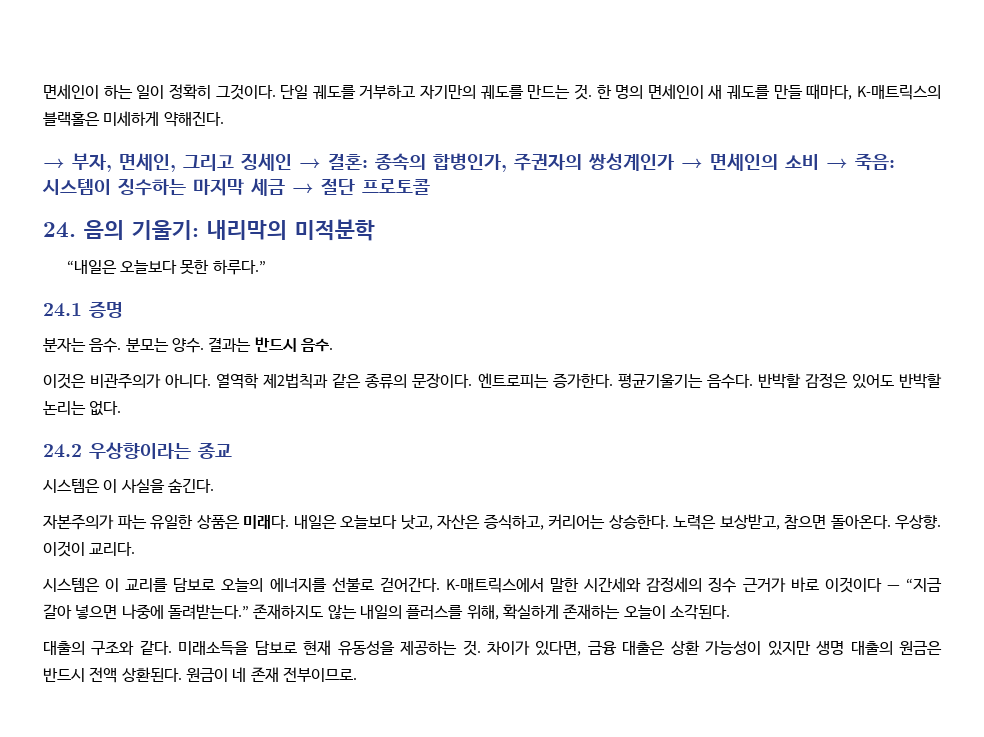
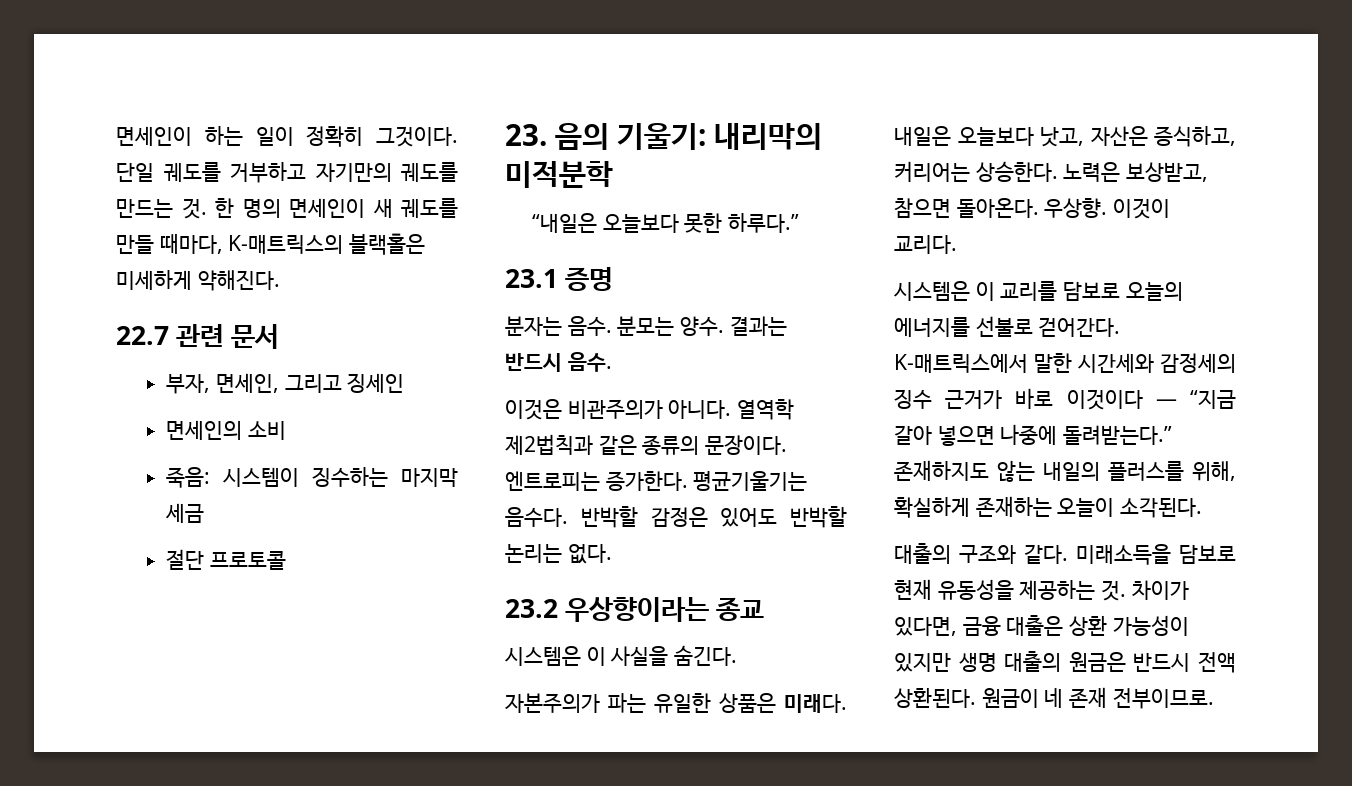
[43,158,65,168] → -> [116,324,280,349] 22.7 관련 문서 //
[299,153,703,172] → 결혼: 종속의 합병인가, 주권자의 쌍성계인가 → -> (405, 383) //
[826,158,848,168] → -> (286, 430) //
[292,183,314,193] → -> (205, 513) //
[43,222,76,238] 24. -> [505,124,547,146] 23.
[43,303,82,317] 24.1 -> [505,269,558,288] 23.1
[43,444,82,458] 24.2 -> [505,599,558,618] 23.2

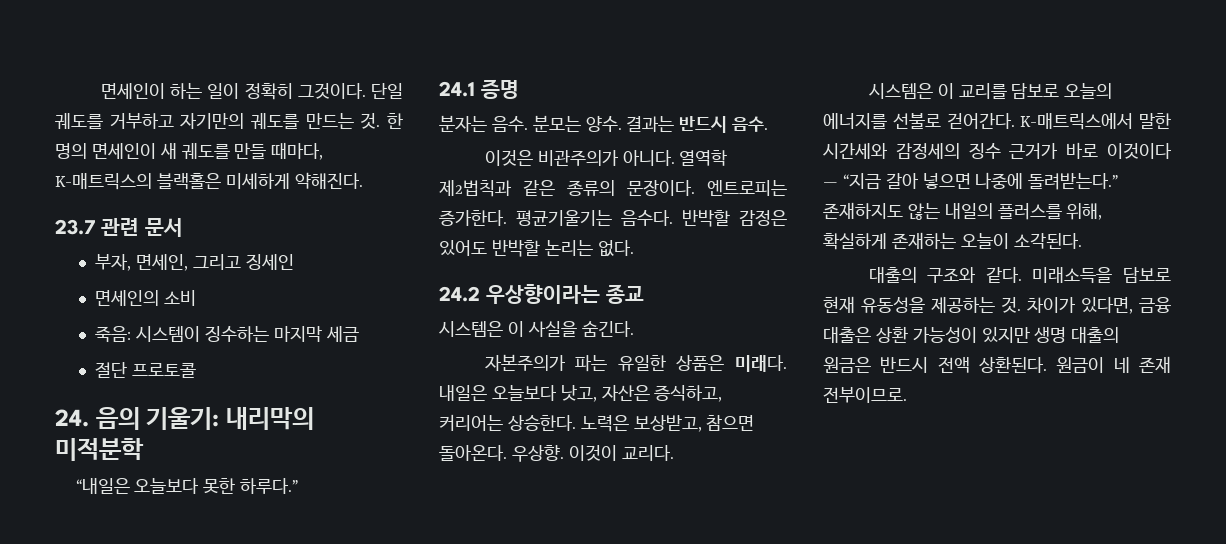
[116,326,169,345] 22.7 -> [55,219,95,235] 23.7
[505,124,547,146] 23. -> [55,409,89,427] 24.
[505,269,558,288] 23.1 -> [439,81,475,97] 24.1
[505,599,558,618] 23.2 -> [439,286,480,302] 24.2

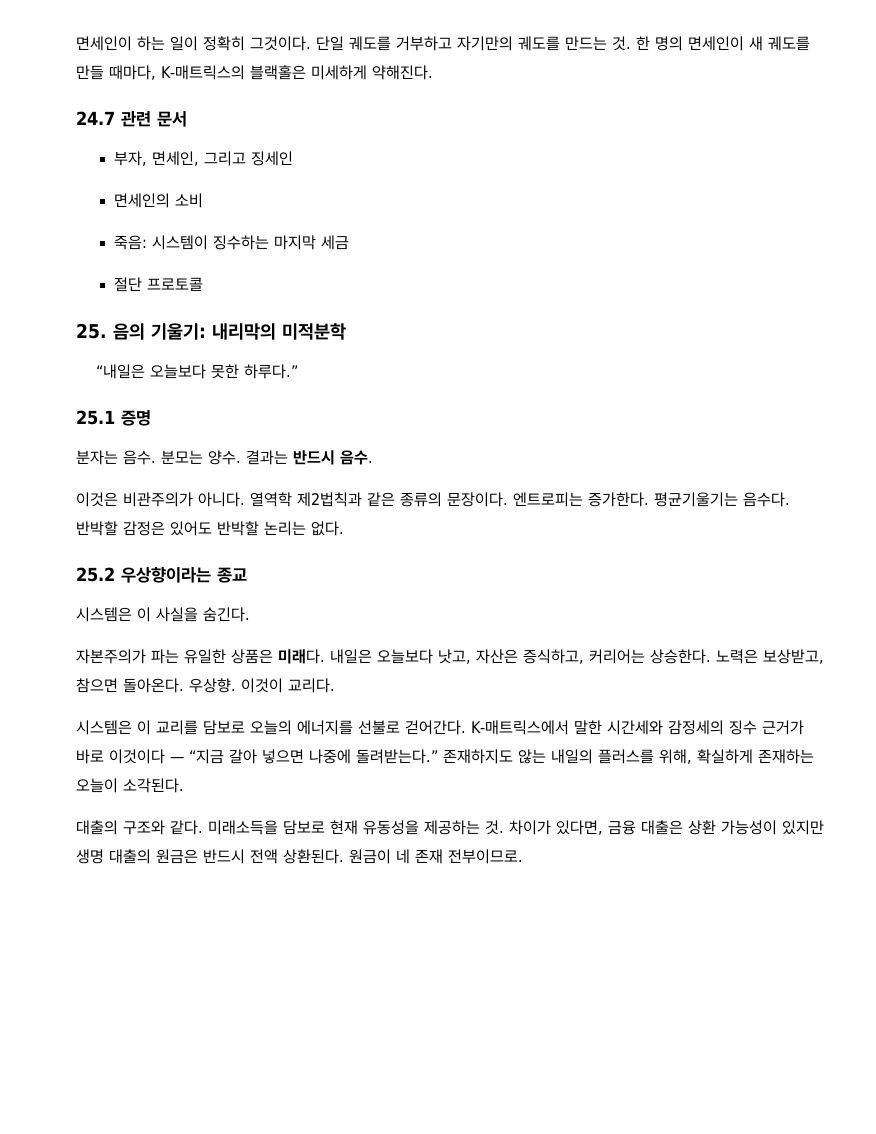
[55,219,95,235] 23.7 -> [76,111,115,125] 24.7
[55,409,89,427] 24. -> [76,323,107,339] 25.
[439,81,475,97] 24.1 -> [76,410,115,425] 25.1
[439,286,480,302] 24.2 -> [76,567,115,582] 25.2

